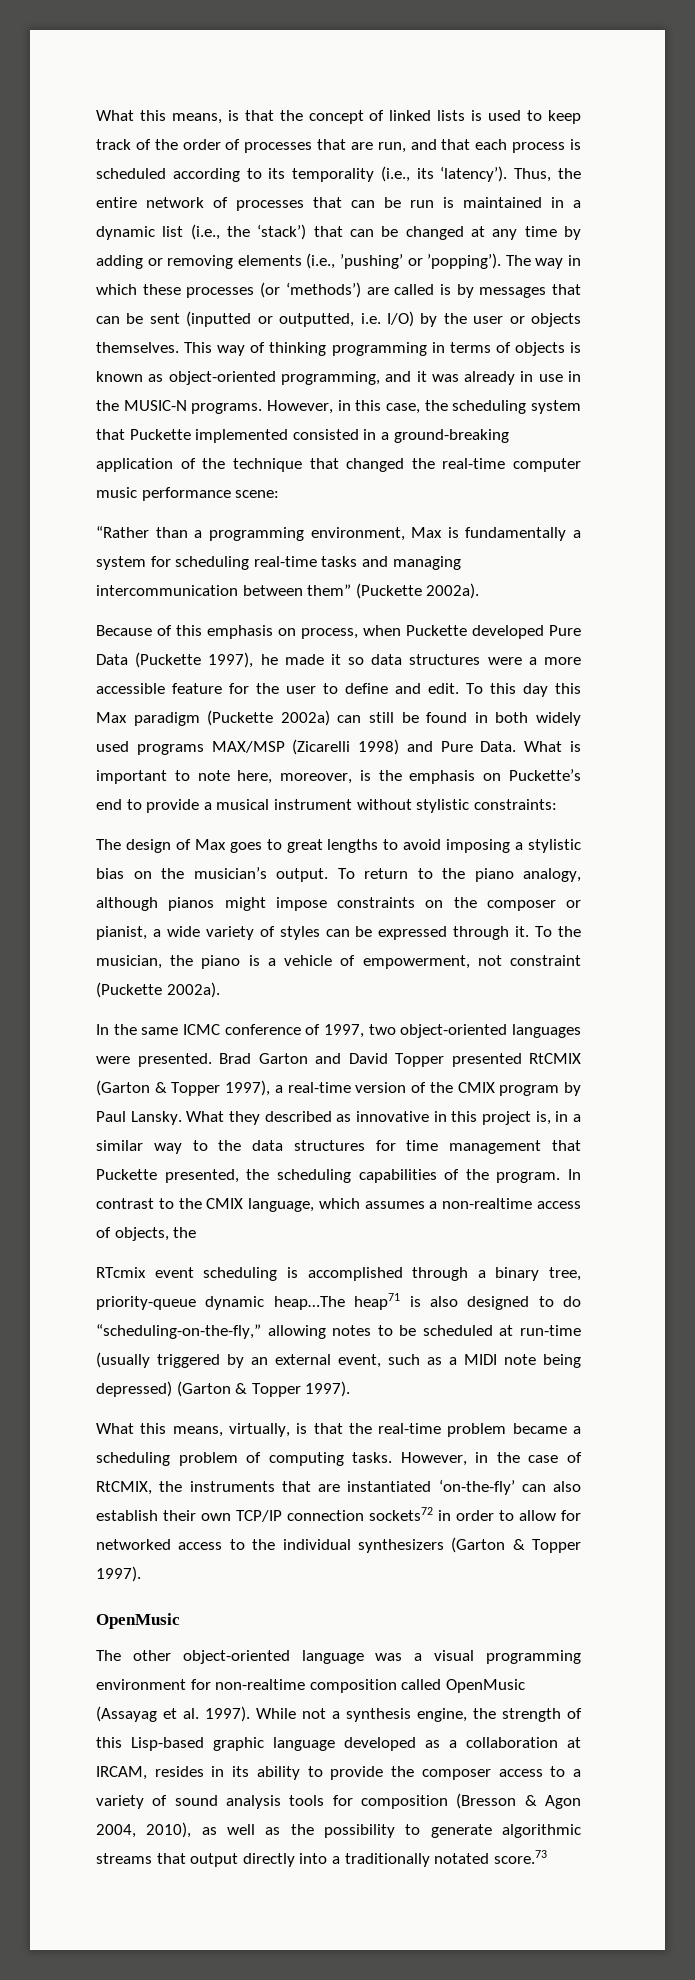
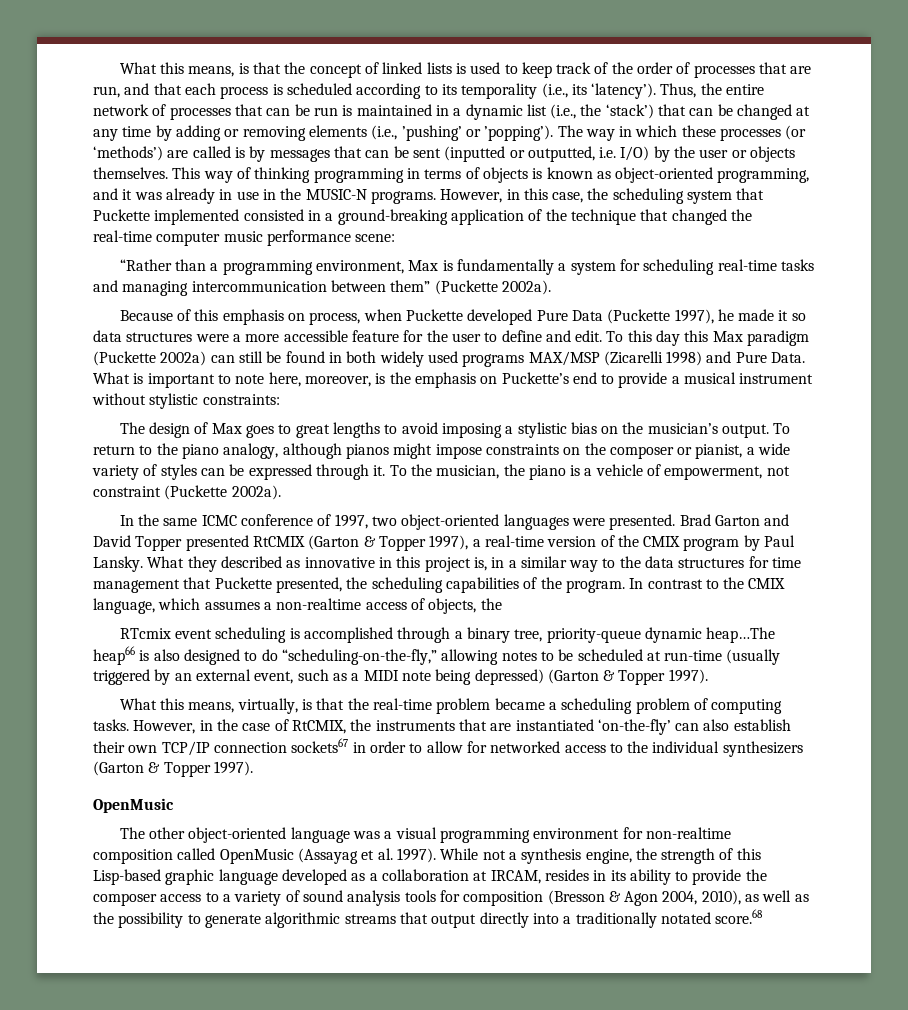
[354,1293,401,1310] heap71 -> [93,646,135,665] heap66
[369,1507,433,1521] sockets72 -> [291,738,349,753] sockets67
[493,1850,547,1864] score.73 -> [715,909,764,924] score.68

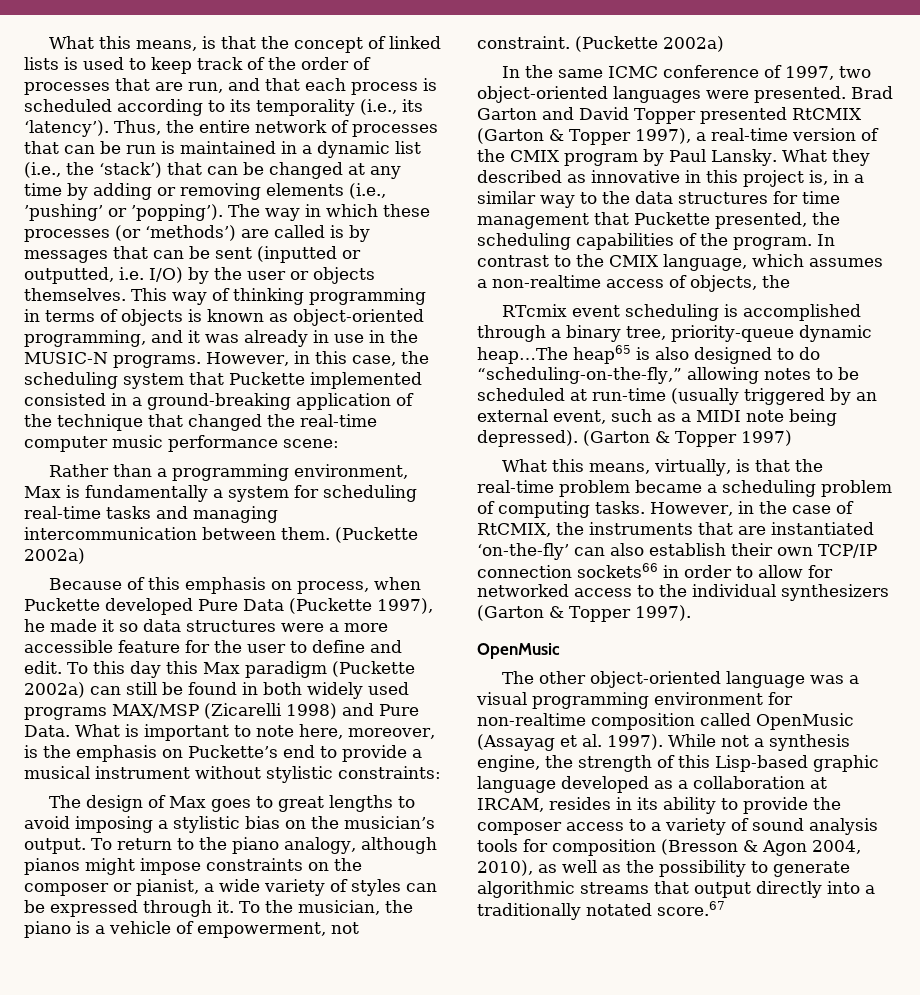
[119,259,172,271] “Rather -> [48,464,109,477] Rather
[390,280,551,295] them” (Puckette 2002a). -> [281,527,418,543] [24,548,85,564] them. (Puckette 2002a)
[93,485,281,500] constraint (Puckette 2002a). -> [477,36,724,52] constraint. (Puckette 2002a)
[93,646,135,665] heap66 -> [573,345,631,364] heap65
[474,669,708,685] depressed) (Garton & Topper 1997). -> [477,430,792,447] depressed). (Garton & Topper 1997)
[291,738,349,753] sockets67 -> [577,563,658,578] sockets66
[715,909,764,924] score.68 -> [657,901,725,916] score.67

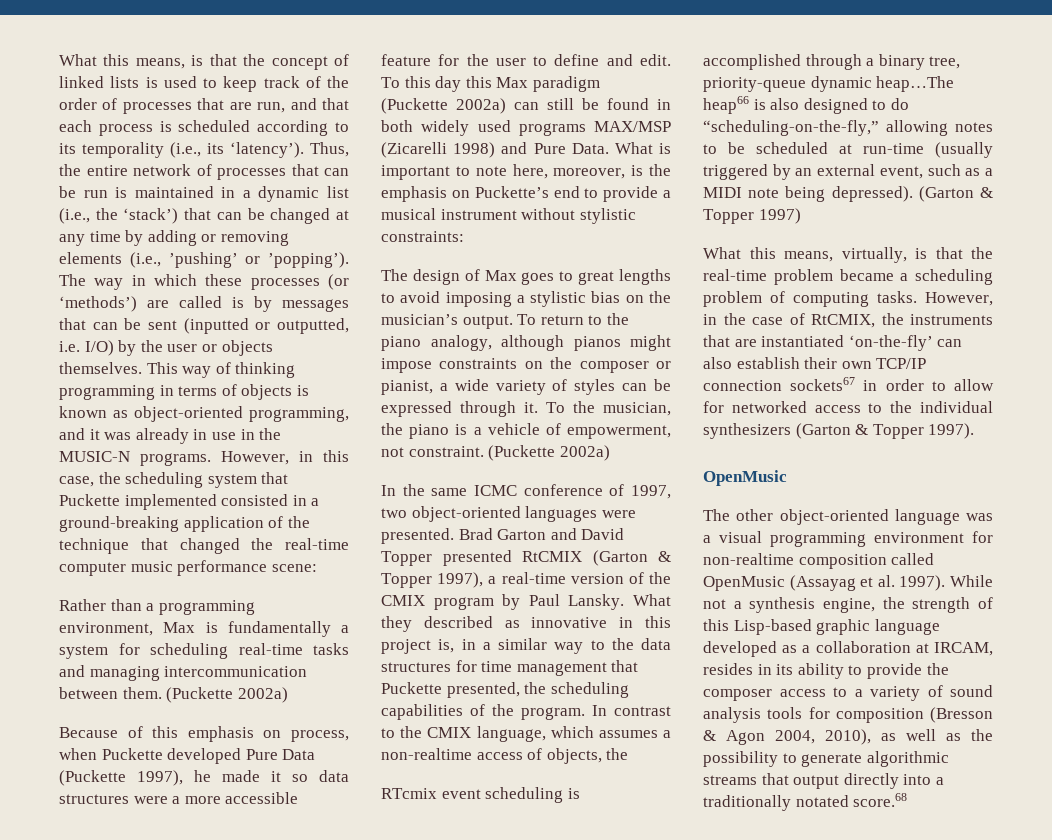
[573,345,631,364] heap65 -> [703,96,749,114] heap66
[577,563,658,578] sockets66 -> [790,377,856,391] sockets67
[657,901,725,916] score.67 -> [853,793,908,807] score.68

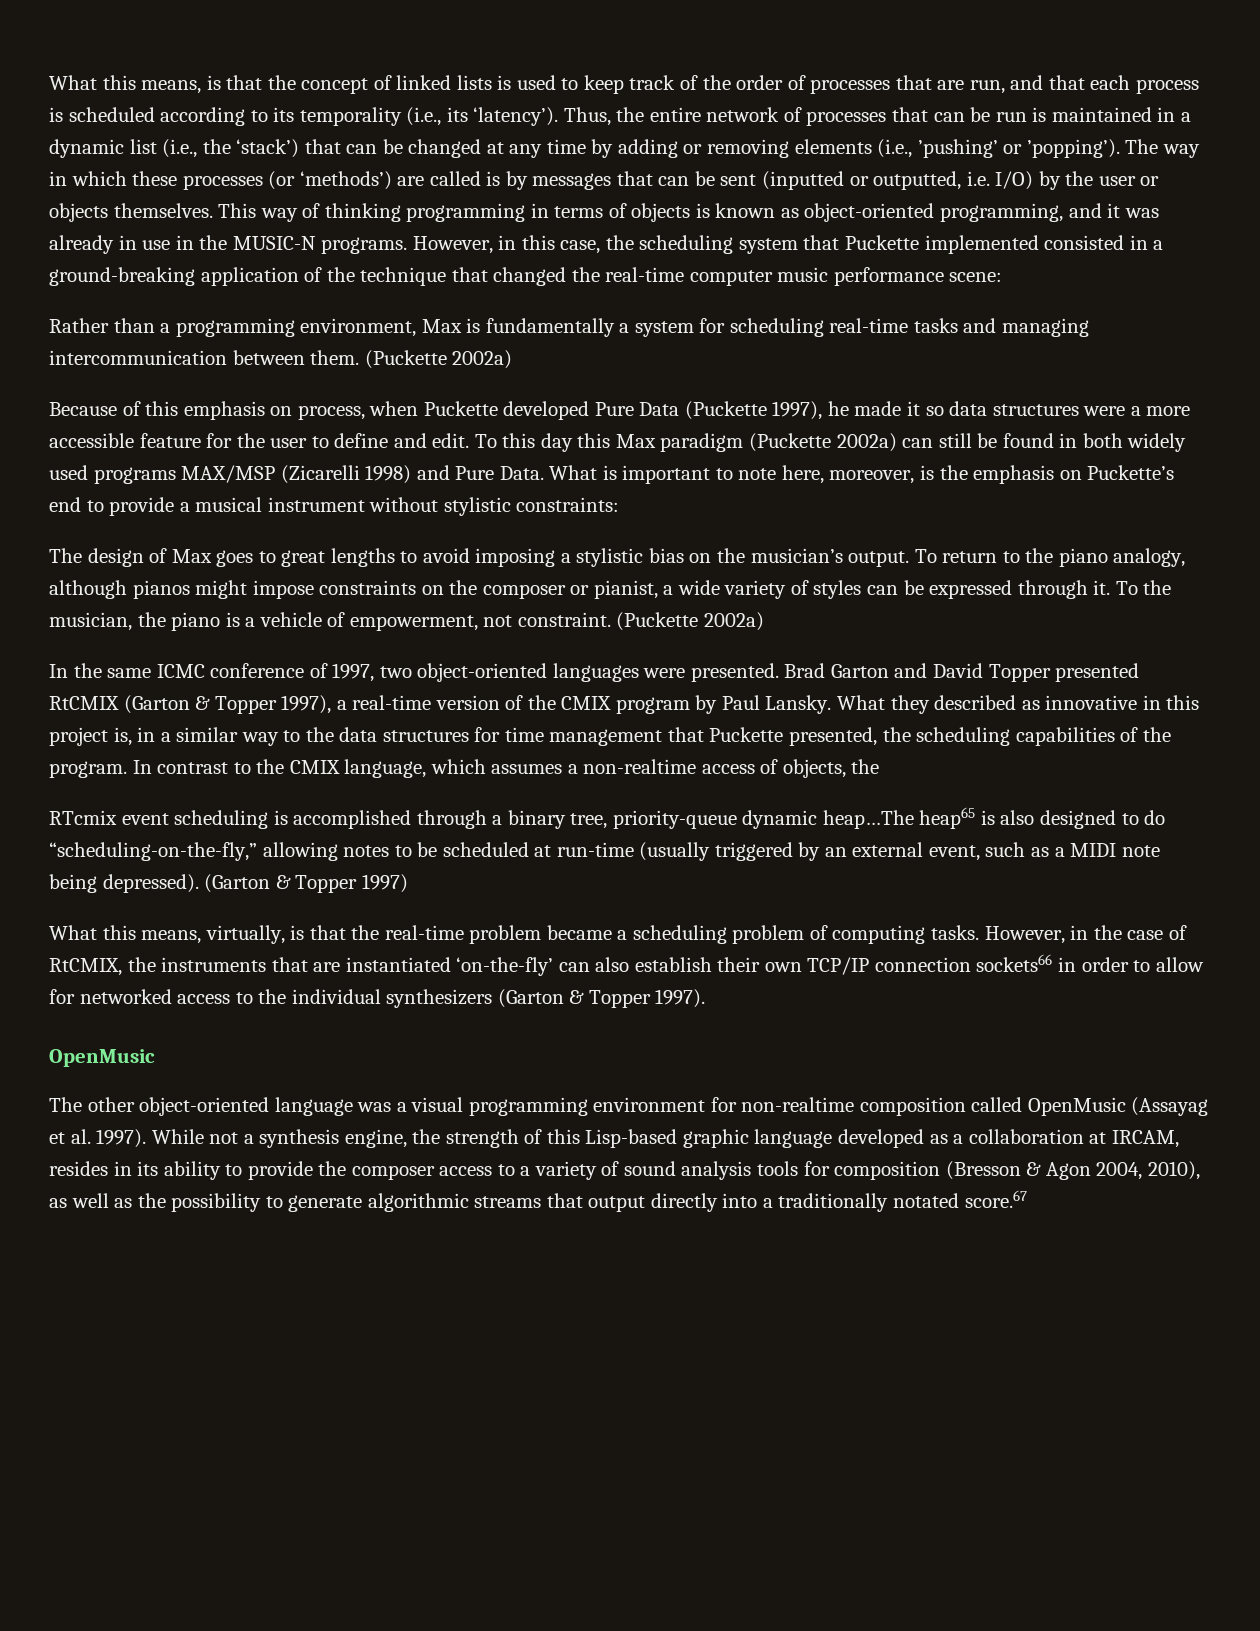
[703,96,749,114] heap66 -> [919,807,976,829] heap65
[790,377,856,391] sockets67 -> [976,954,1053,972] sockets66
[853,793,908,807] score.68 -> [964,1190,1027,1208] score.67

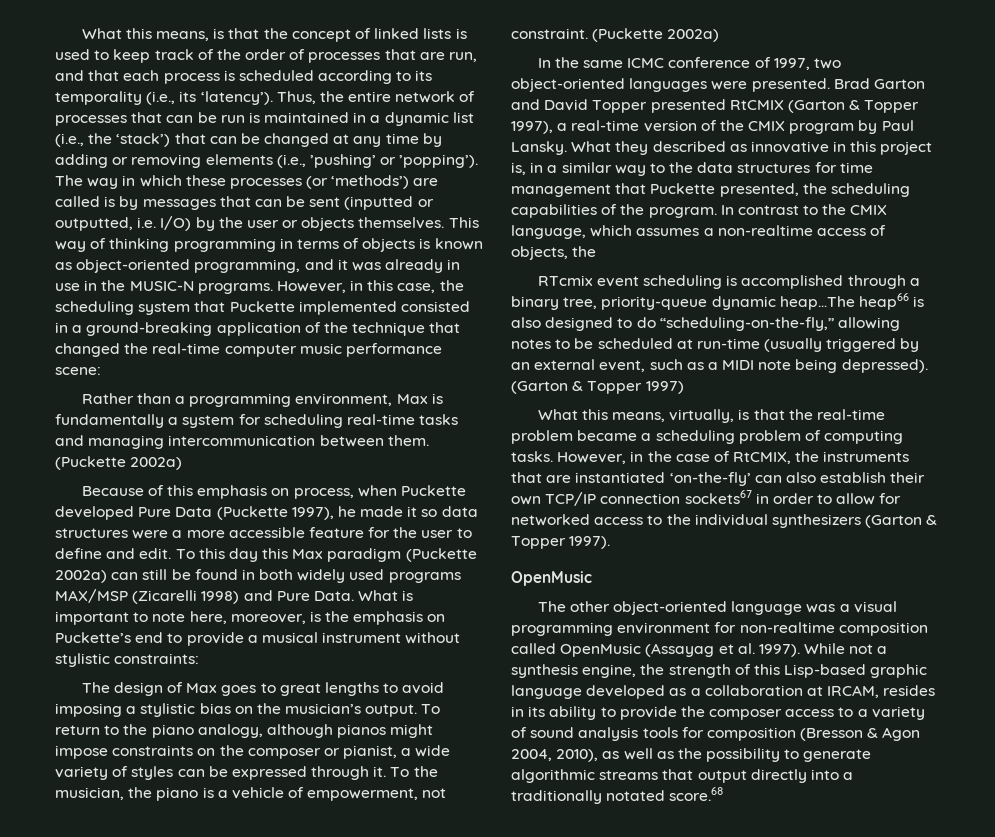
[919,807,976,829] heap65 -> [858,293,909,310] heap66
[976,954,1053,972] sockets66 -> [684,490,752,504] sockets67
[964,1190,1027,1208] score.67 -> [669,787,724,801] score.68

